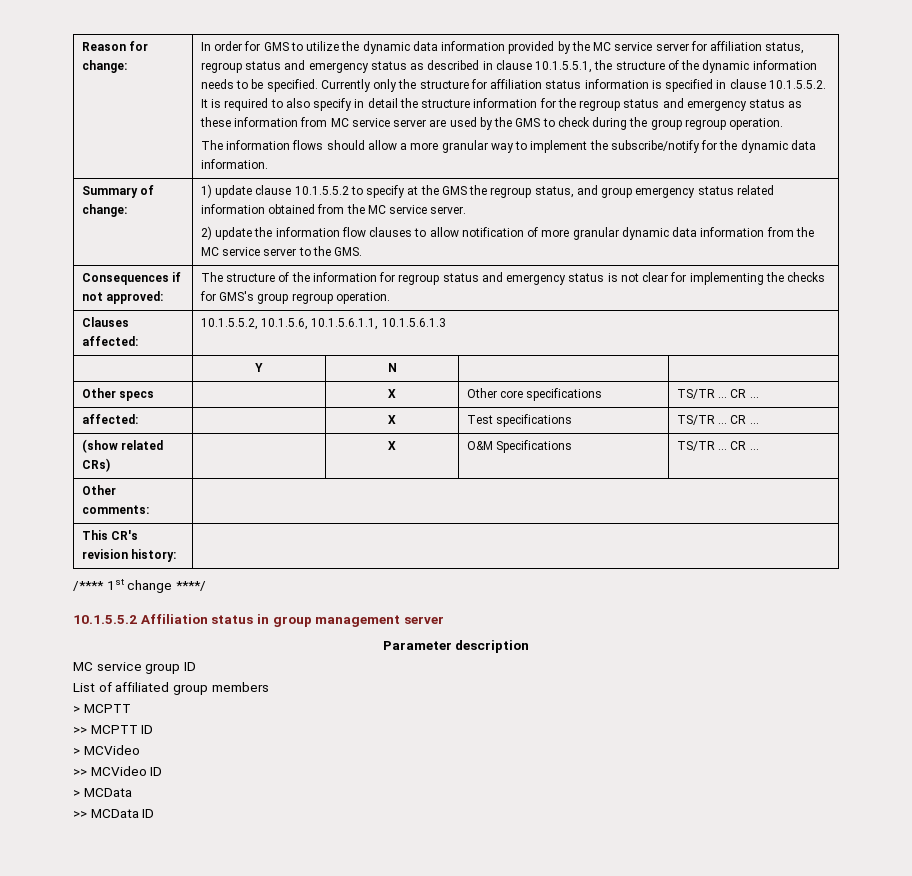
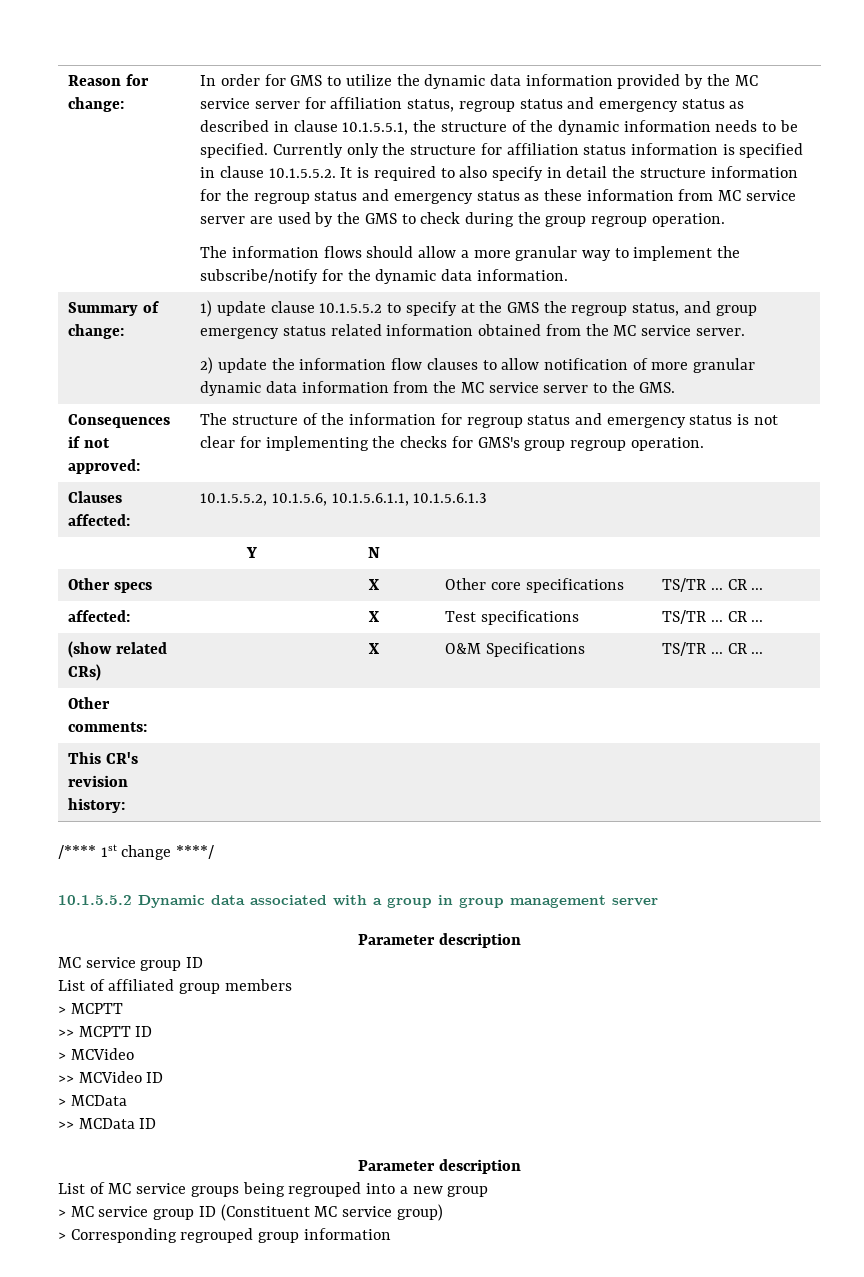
[140,614,254,624] Affiliation status -> [138,895,432,908] Dynamic data associated with a group
(155, 813) none -> [358,1159,521,1174] [58,1182,489,1197] [58,1204,443,1221] [58,1228,391,1243] // Parameter description // List of MC service groups being regrouped into a new group // > MC service group ID (Constituent MC service group) // > Corresponding regrouped group information

